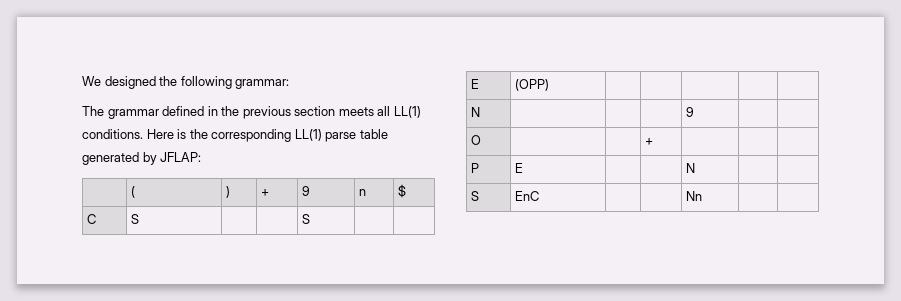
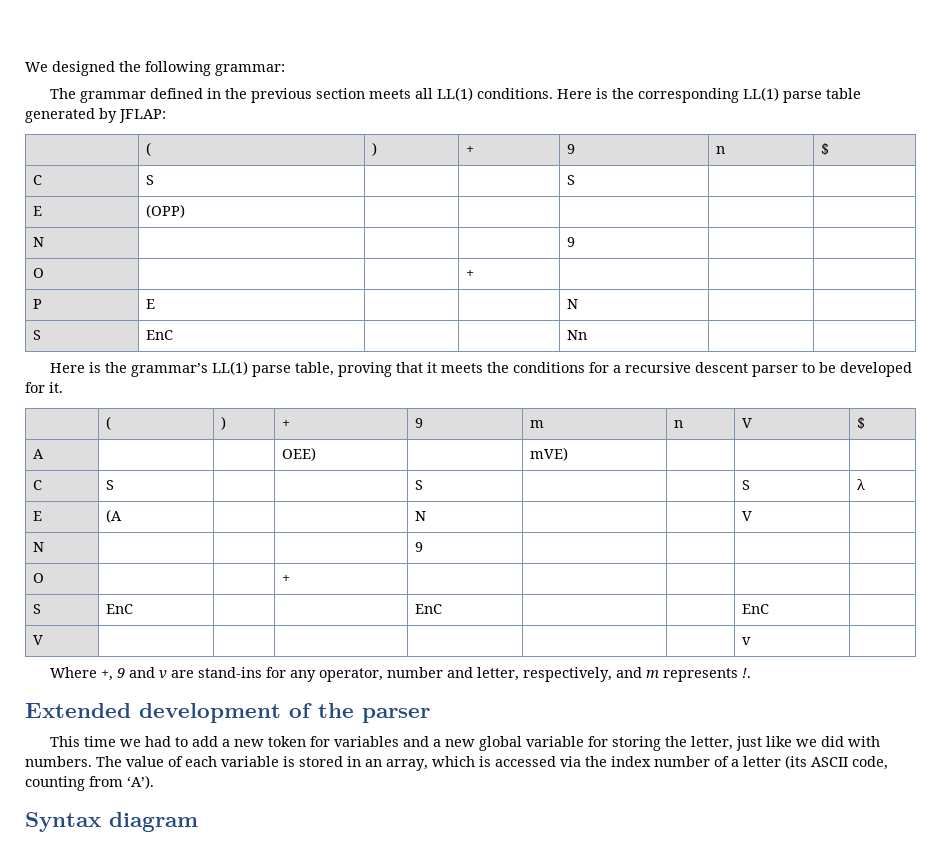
(703, 196) none -> [50,361,913,377] [25,382,63,393] [106,416,112,430] [221,416,227,430] [282,420,291,428] [415,418,424,428] [530,420,545,428] [674,420,684,428] [742,418,753,428] [857,417,866,429] [33,449,45,459] [282,447,317,461] [530,447,569,461] [33,480,43,490] [106,480,115,490] [415,480,424,490] [742,480,751,490] [857,479,866,490] [33,511,43,521] [106,509,123,523] [415,511,427,521] [742,511,753,521] [33,542,45,552] [415,542,424,552] [33,573,45,583] [282,575,291,583] [33,604,42,614] [106,604,134,614] [415,604,443,614] [742,604,770,614] [33,635,44,645] [742,637,752,645] [50,667,752,682] [25,703,430,723] [50,736,881,751] [25,755,888,771] [25,775,154,791] [25,812,198,832] // Here is the grammar’s LL(1) parse table, proving that it meets the conditions for a recursive descent parser to be developed for it. // | ( | ) | + | 9 | m | n | V | $ // A | | | OEE) | | mVE) | | | // C | S | | | S | | | S | λ // E | (A | | | N | | | V | // N | | | | 9 | | | | // O | | | + | | | | | // S | EnC | | | EnC | | | EnC | // V | | | | | | | v | // Where +, 9 and v are stand-ins for any operator, number and letter, respectively, and m represents !. // Extended development of the parser // This time we had to add a new token for variables and a new global variable for storing the letter, just like we did with numbers. The value of each variable is stored in an array, which is accessed via the index number of a letter (its ASCII code, counting from ‘A’). // Syntax diagram

